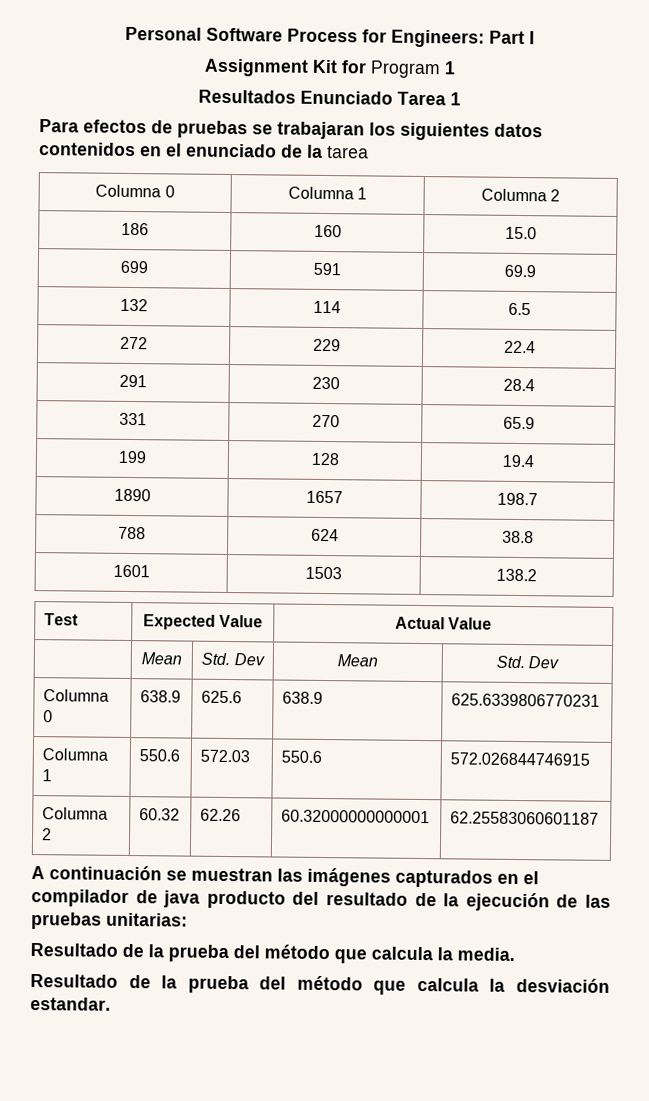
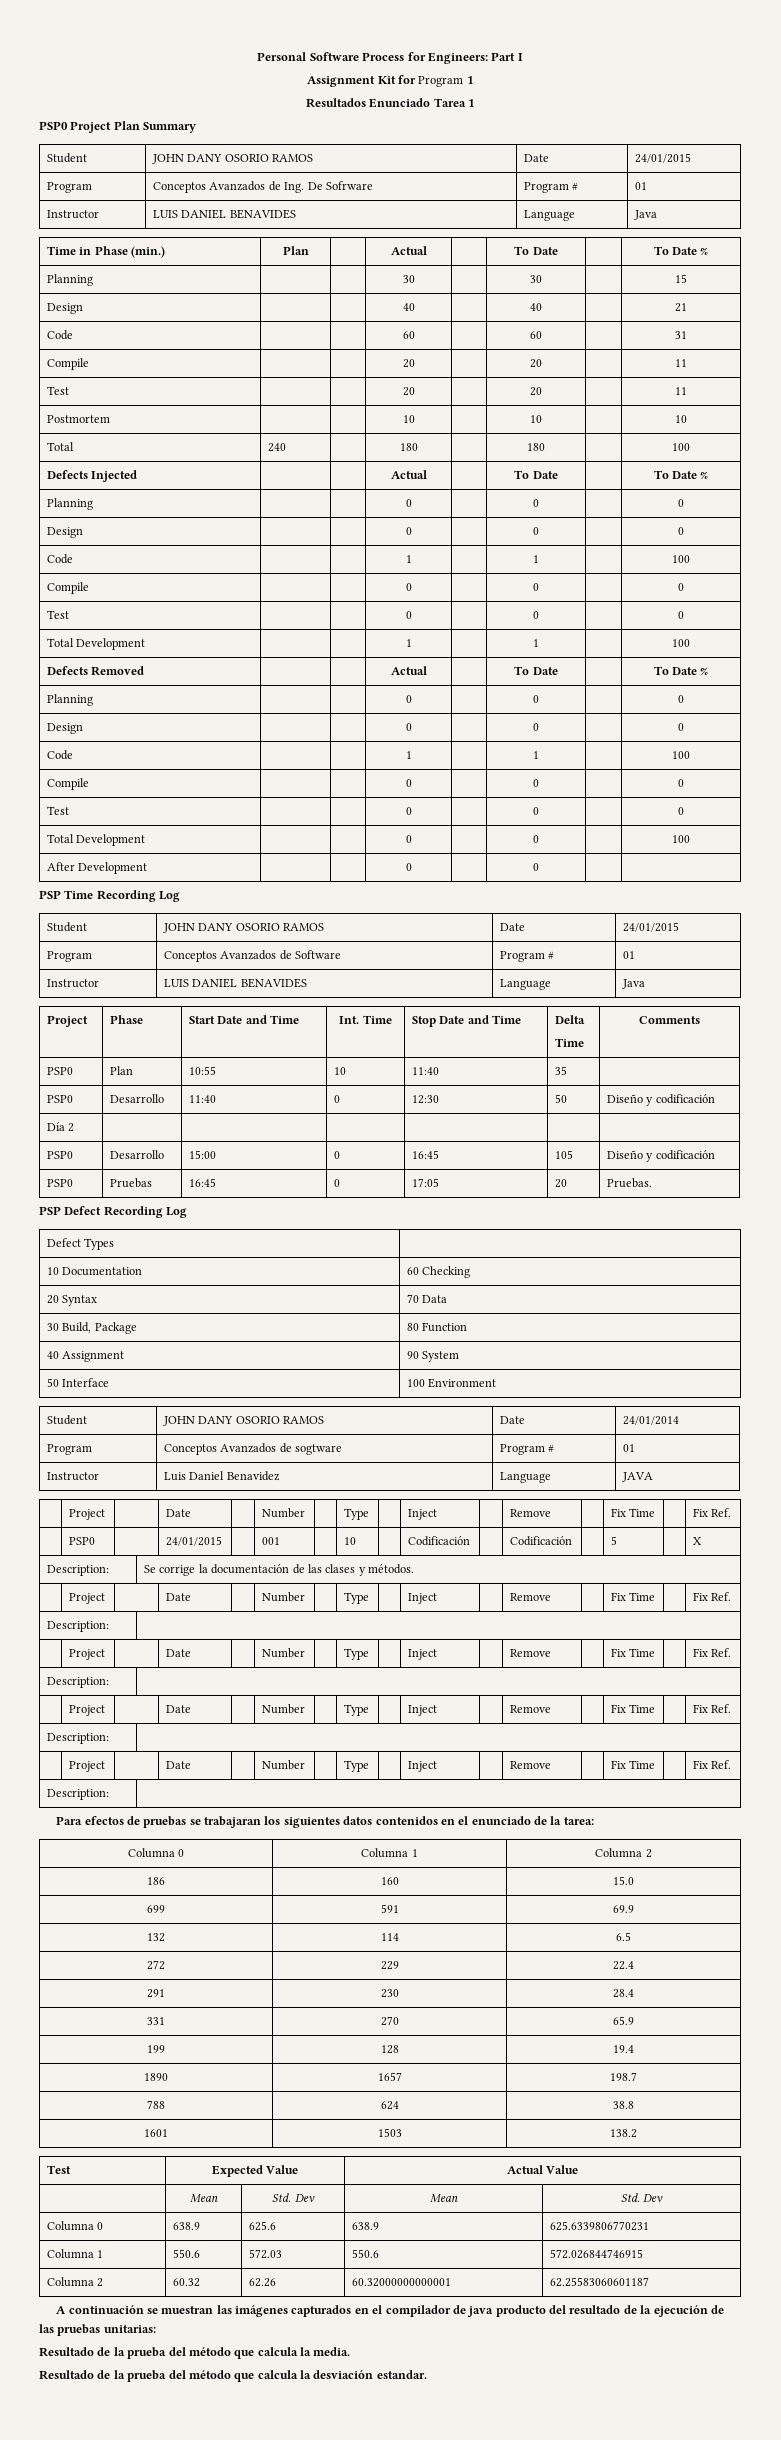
(461, 99) none -> [39,121,197,133] [47,153,88,163] [152,154,314,164] [524,154,550,162] [635,153,692,163] [47,182,93,193] [153,181,373,193] [524,182,579,193] [635,182,648,190] [47,210,100,219] [153,209,296,219] [524,210,576,221] [634,210,658,220] [47,246,166,258] [282,246,309,255] [390,246,427,255] [514,246,558,255] [653,246,709,255] [47,274,94,286] [402,275,415,283] [530,275,542,283] [675,274,687,283] [47,303,84,314] [402,303,415,311] [530,303,542,311] [675,303,687,312] [47,330,74,340] [402,331,415,339] [530,331,542,339] [675,331,687,339] [47,358,90,370] [402,359,415,368] [530,359,542,368] [675,359,687,367] [47,386,70,395] [402,387,415,396] [530,387,542,396] [675,387,687,395] [47,415,111,423] [402,415,415,423] [530,415,542,423] [675,415,687,423] [47,442,75,451] [268,443,287,452] [399,443,418,451] [527,443,545,451] [672,443,690,451] [47,470,138,482] [390,470,427,479] [514,470,558,479] [653,470,709,479] [47,498,94,510] [405,499,412,507] [533,499,539,507] [678,499,684,507] [47,527,84,538] [405,527,412,535] [533,527,539,535] [678,527,684,535] [47,554,74,564] [405,555,412,563] [533,555,539,563] [672,555,690,563] [47,582,90,594] [405,583,412,591] [533,583,539,591] [678,583,684,591] [47,610,70,619] [405,611,412,619] [533,611,539,619] [678,611,684,619] [47,638,146,650] [405,639,412,647] [533,639,539,647] [672,639,690,647] [47,666,145,676] [390,666,427,675] [514,666,558,675] [653,666,709,675] [47,694,94,706] [405,695,412,703] [533,695,539,703] [678,695,684,703] [47,723,84,734] [405,723,412,731] [533,723,539,731] [678,723,684,731] [47,750,74,760] [405,751,412,759] [533,751,539,759] [672,751,690,759] [47,778,90,790] [405,779,412,787] [533,779,539,787] [678,779,684,787] [47,806,70,815] [405,807,412,815] [533,807,539,815] [678,807,684,815] [47,834,146,846] [405,835,412,843] [533,835,539,843] [672,835,690,843] [47,862,148,874] [405,863,412,871] [533,863,539,871] [39,890,181,902] [47,922,88,932] [163,923,325,933] [500,923,526,931] [623,922,680,932] [47,951,93,962] [164,950,342,962] [500,951,555,962] [623,951,636,959] [47,979,100,988] [164,978,307,988] [500,979,552,990] [622,979,646,989] [47,1015,89,1027] [110,1015,144,1024] [189,1015,300,1024] [339,1015,392,1024] [412,1015,522,1027] [555,1015,586,1024] [555,1038,585,1047] [639,1016,700,1024] [47,1067,74,1075] [110,1066,134,1075] [189,1066,217,1075] [334,1067,347,1075] [412,1067,440,1075] [555,1066,568,1075] [47,1095,74,1103] [110,1094,165,1103] [189,1095,217,1103] [334,1095,341,1103] [412,1095,440,1104] [555,1094,568,1103] [607,1094,715,1106] [47,1122,75,1132] [47,1151,74,1159] [110,1150,165,1159] [189,1150,217,1159] [334,1151,341,1159] [412,1150,440,1159] [555,1150,574,1159] [607,1150,715,1162] [47,1179,74,1187] [110,1178,153,1188] [189,1178,217,1187] [334,1179,341,1187] [412,1178,440,1187] [555,1179,568,1188] [607,1178,653,1188] [39,1206,188,1218] [47,1238,115,1250] [47,1267,143,1276] [407,1266,471,1278] [47,1295,98,1306] [407,1294,448,1303] [47,1322,137,1334] [407,1322,468,1332] [47,1351,125,1362] [407,1351,460,1362] [47,1378,110,1387] [407,1378,497,1388] [47,1415,88,1425] [163,1416,325,1426] [500,1416,526,1424] [623,1416,680,1425] [47,1444,93,1455] [164,1443,343,1455] [500,1444,555,1455] [623,1444,636,1452] [47,1472,100,1481] [164,1471,280,1481] [500,1472,552,1483] [622,1472,654,1482] [69,1509,106,1520] [166,1509,192,1517] [262,1508,306,1518] [344,1508,370,1520] [408,1509,438,1520] [510,1509,552,1517] [611,1508,656,1517] [693,1508,732,1517] [69,1537,96,1545] [166,1536,223,1546] [262,1537,281,1545] [344,1537,357,1545] [408,1536,471,1546] [510,1536,573,1546] [611,1536,618,1545] [693,1537,703,1545] [47,1565,110,1576] [144,1564,415,1576] [69,1593,106,1604] [166,1593,192,1601] [262,1592,306,1602] [344,1592,370,1604] [408,1593,438,1604] [510,1593,552,1601] [611,1592,656,1601] [693,1592,732,1601] [47,1621,110,1632] [69,1649,106,1660] [166,1649,192,1657] [262,1648,306,1658] [344,1648,370,1660] [408,1649,438,1660] [510,1649,552,1657] [611,1648,656,1657] [693,1648,732,1657] [47,1677,110,1688] [69,1705,106,1716] [166,1705,192,1713] [262,1704,306,1714] [344,1704,370,1716] [408,1705,438,1716] [510,1705,552,1713] [611,1704,656,1713] [693,1704,732,1713] [47,1733,110,1744] [69,1761,106,1772] [166,1761,192,1769] [262,1760,306,1770] [344,1760,370,1772] [408,1761,438,1772] [510,1761,552,1769] [611,1760,656,1769] [693,1760,732,1769] [47,1789,110,1800] // PSP0 Project Plan Summary // Student | JOHN DANY OSORIO RAMOS | Date | 24/01/2015 // Program | Conceptos Avanzados de Ing. De Sofrware | Program # | 01 // Instructor | LUIS DANIEL BENAVIDES | Language | Java // Time in Phase (min.) | Plan | | Actual | | To Date | | To Date % // Planning | | | 30 | | 30 | | 15 // Design | | | 40 | | 40 | | 21 // Code | | | 60 | | 60 | | 31 // Compile | | | 20 | | 20 | | 11 // Test | | | 20 | | 20 | | 11 // Postmortem | | | 10 | | 10 | | 10 // Total | 240 | | 180 | | 180 | | 100 // Defects Injected | | | Actual | | To Date | | To Date % // Planning | | | 0 | | 0 | | 0 // Design | | | 0 | | 0 | | 0 // Code | | | 1 | | 1 | | 100 // Compile | | | 0 | | 0 | | 0 // Test | | | 0 | | 0 | | 0 // Total Development | | | 1 | | 1 | | 100 // Defects Removed | | | Actual | | To Date | | To Date % // Planning | | | 0 | | 0 | | 0 // Design | | | 0 | | 0 | | 0 // Code | | | 1 | | 1 | | 100 // Compile | | | 0 | | 0 | | 0 // Test | | | 0 | | 0 | | 0 // Total Development | | | 0 | | 0 | | 100 // After Development | | | 0 | | 0 | | // PSP Time Recording Log // Student | JOHN DANY OSORIO RAMOS | Date | 24/01/2015 // Program | Conceptos Avanzados de Software | Program # | 01 // Instructor | LUIS DANIEL BENAVIDES | Language | Java // Project | Phase | Start Date and Time | Int. Time | Stop Date and Time | Delta // Time | Comments // PSP0 | Plan | 10:55 | 10 | 11:40 | 35 | // PSP0 | Desarrollo | 11:40 | 0 | 12:30 | 50 | Diseño y codificación // Día 2 | | | | | | // PSP0 | Desarrollo | 15:00 | 0 | 16:45 | 105 | Diseño y codificación // PSP0 | Pruebas | 16:45 | 0 | 17:05 | 20 | Pruebas. // PSP Defect Recording Log // Defect Types | // 10 Documentation | 60 Checking // 20 Syntax | 70 Data // 30 Build, Package | 80 Function // 40 Assignment | 90 System // 50 Interface | 100 Environment // Student | JOHN DANY OSORIO RAMOS | Date | 24/01/2014 // Program | Conceptos Avanzados de sogtware | Program # | 01 // Instructor | Luis Daniel Benavidez | Language | JAVA // | Project | | Date | | Number | | Type | | Inject | | Remove | | Fix Time | | Fix Ref. // | PSP0 | | 24/01/2015 | | 001 | | 10 | | Codificación | | Codificación | | 5 | | X // Description: | Se corrige la documentación de las clases y métodos. // | Project | | Date | | Number | | Type | | Inject | | Remove | | Fix Time | | Fix Ref. // Description: | // | Project | | Date | | Number | | Type | | Inject | | Remove | | Fix Time | | Fix Ref. // Description: | // | Project | | Date | | Number | | Type | | Inject | | Remove | | Fix Time | | Fix Ref. // Description: | // | Project | | Date | | Number | | Type | | Inject | | Remove | | Fix Time | | Fix Ref. // Description: |
[327,146,369,159] tarea -> [563,1817,594,1825] tarea:

